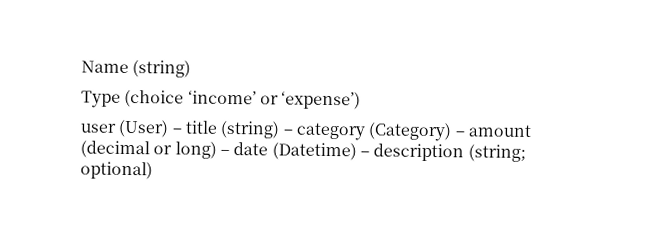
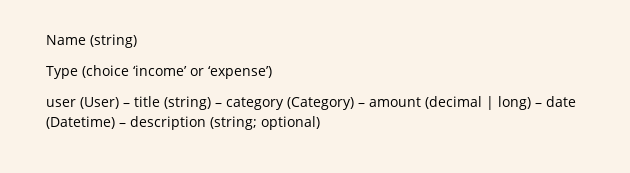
[153,145,173,155] or -> [486,96,494,110] |

